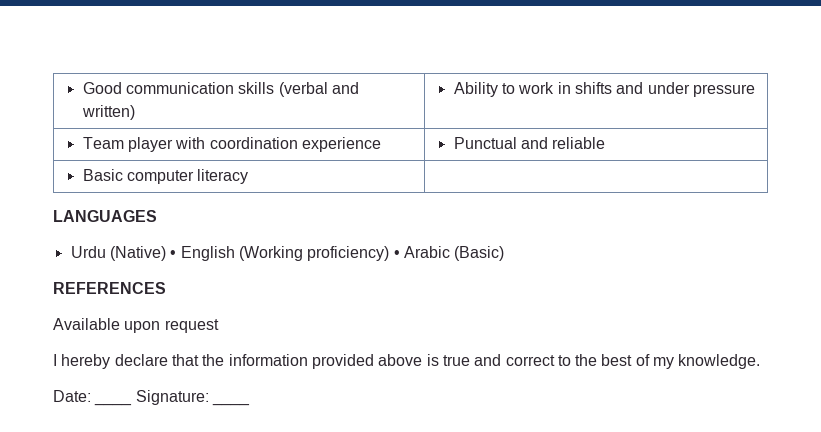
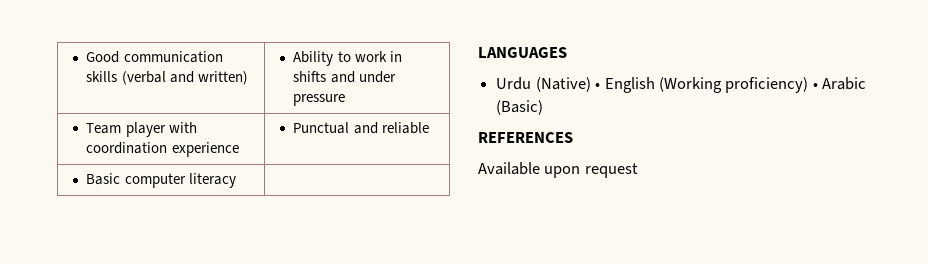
[53,354,761,369] [53,390,91,402] [94,390,250,406] // I hereby declare that the information provided above is true and correct to the best of my knowledge. // Date: ____ Signature: ____ -> (638, 170) none

